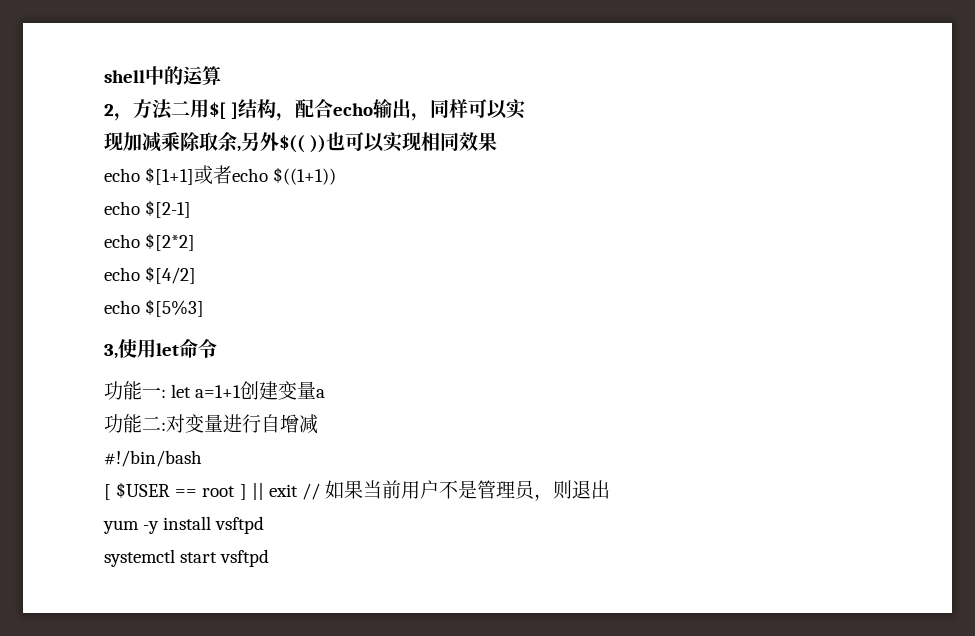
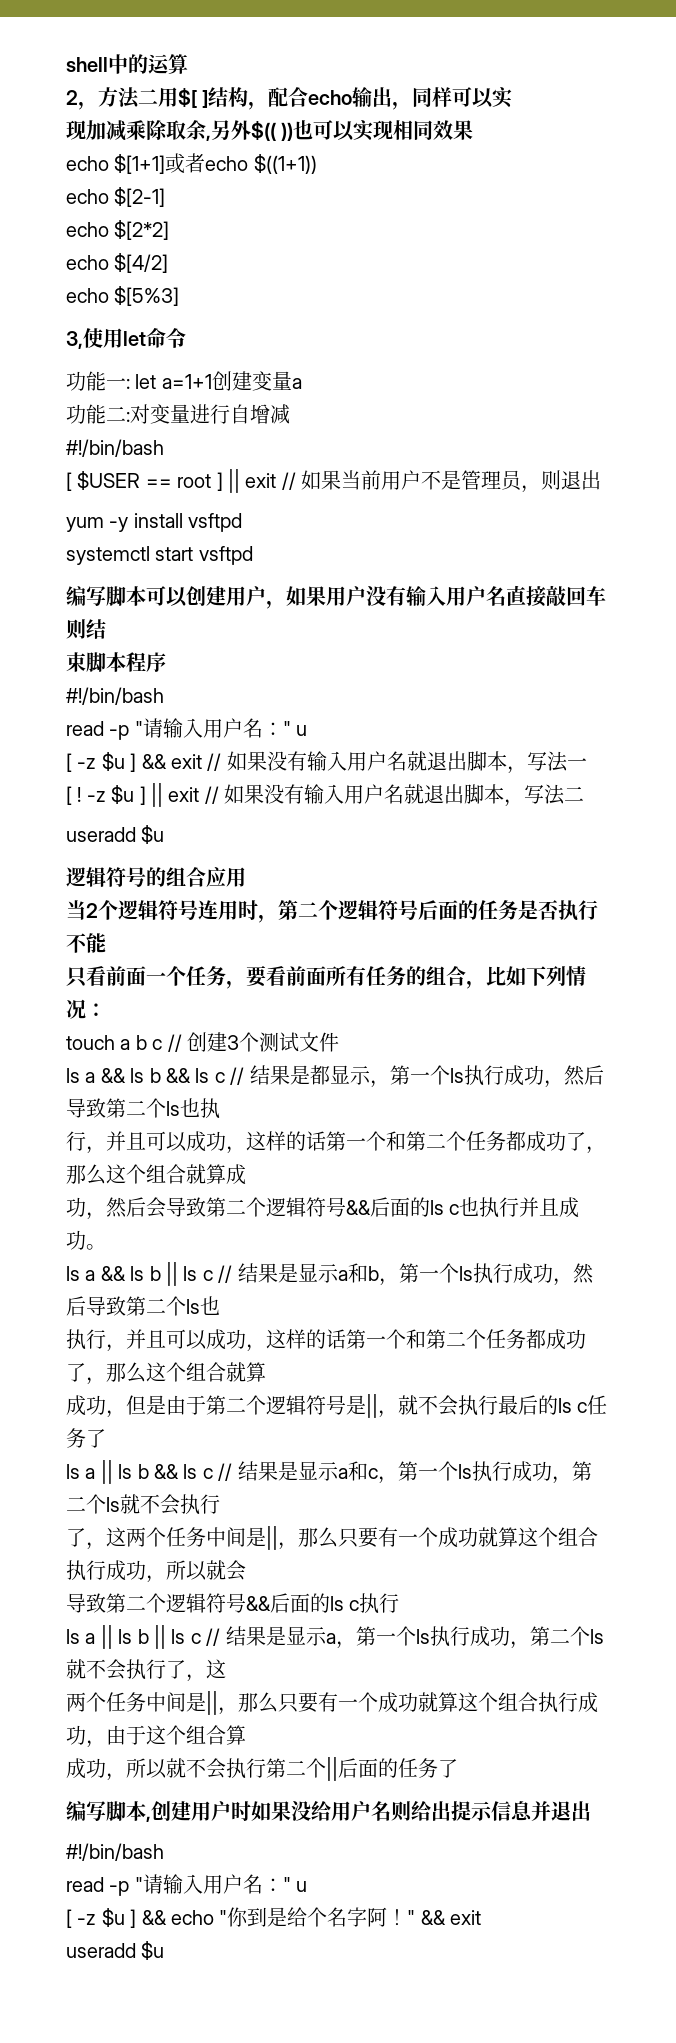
(270, 558) none -> [66,585,606,609] [66,619,106,640] [66,652,166,672] [66,687,164,705] [66,718,308,740] [66,751,587,774] [66,783,585,807] [66,825,165,844] [66,867,246,887] [66,900,598,923] [66,933,106,953] [66,966,586,989] [66,999,106,1019] [66,1032,339,1052] [66,1065,604,1088] [66,1098,220,1119] [66,1131,606,1154] [66,1164,246,1185] [66,1197,580,1220] [66,1230,106,1250] [66,1262,594,1286] [66,1296,220,1316] [66,1329,586,1352] [66,1362,266,1385] [66,1394,608,1418] [66,1428,106,1448] [66,1460,592,1484] [66,1494,220,1515] [66,1526,598,1550] [66,1560,246,1583] [66,1593,400,1614] [66,1625,604,1649] [66,1659,226,1682] [66,1691,598,1715] [66,1725,246,1748] [66,1757,458,1781] [66,1801,591,1822] [66,1843,164,1861] [66,1874,308,1896] [66,1907,482,1928] [66,1941,165,1960] // 编写脚本可以创建用户，如果用户没有输入用户名直接敲回车则结 // 束脚本程序 // #!/bin/bash // read -p "请输入用户名：" u // [ -z $u ] && exit // 如果没有输入用户名就退出脚本，写法一 // [ ! -z $u ] || exit // 如果没有输入用户名就退出脚本，写法二 // useradd $u // 逻辑符号的组合应用 // 当2个逻辑符号连用时，第二个逻辑符号后面的任务是否执行不能 // 只看前面一个任务，要看前面所有任务的组合，比如下列情况： // touch a b c // 创建3个测试文件 // ls a && ls b && ls c // 结果是都显示，第一个ls执行成功，然后导致第二个ls也执 // 行，并且可以成功，这样的话第一个和第二个任务都成功了，那么这个组合就算成 // 功，然后会导致第二个逻辑符号&&后面的ls c也执行并且成功。 // ls a && ls b || ls c // 结果是显示a和b，第一个ls执行成功，然后导致第二个ls也 // 执行，并且可以成功，这样的话第一个和第二个任务都成功了，那么这个组合就算 // 成功，但是由于第二个逻辑符号是||，就不会执行最后的ls c任务了 // ls a || ls b && ls c // 结果是显示a和c，第一个ls执行成功，第二个ls就不会执行 // 了，这两个任务中间是||，那么只要有一个成功就算这个组合执行成功，所以就会 // 导致第二个逻辑符号&&后面的ls c执行 // ls a || ls b || ls c // 结果是显示a，第一个ls执行成功，第二个ls就不会执行了，这 // 两个任务中间是||，那么只要有一个成功就算这个组合执行成功，由于这个组合算 // 成功，所以就不会执行第二个||后面的任务了 // 编写脚本,创建用户时如果没给用户名则给出提示信息并退出 // #!/bin/bash // read -p "请输入用户名：" u // [ -z $u ] && echo "你到是给个名字阿！" && exit // useradd $u

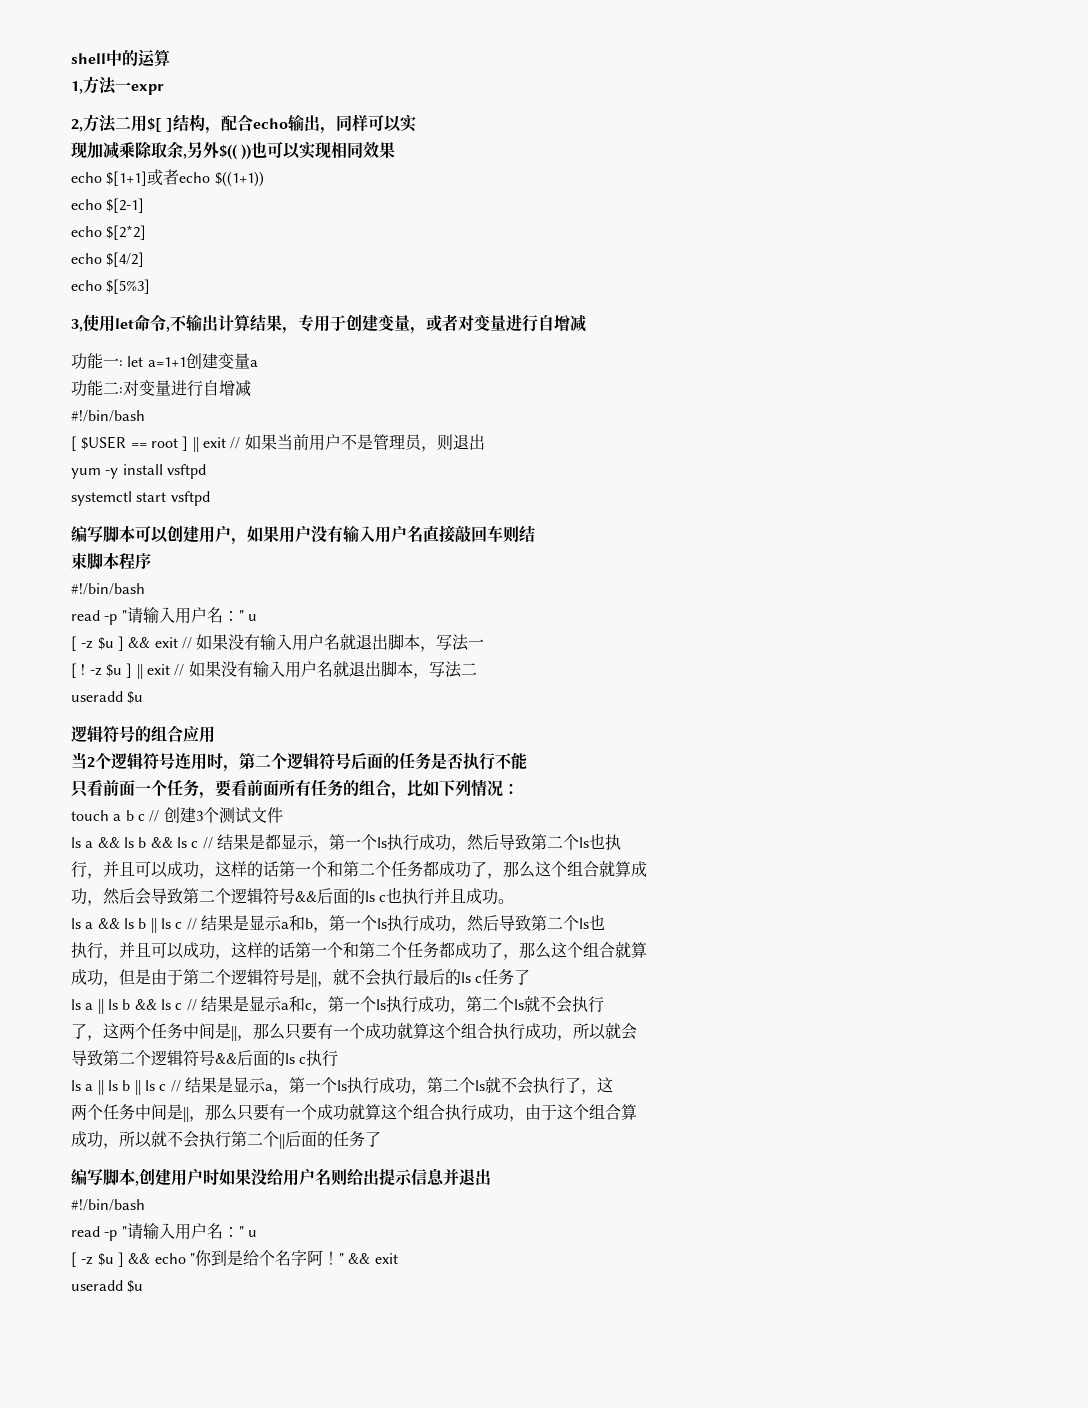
[66,90,98,110] 2， -> [71,76,164,95] [71,119,83,132] 1,方法一expr // 2,
(186, 338) none -> [166,314,586,334] ,不输出计算结果，专用于创建变量，或者对变量进行自增减

